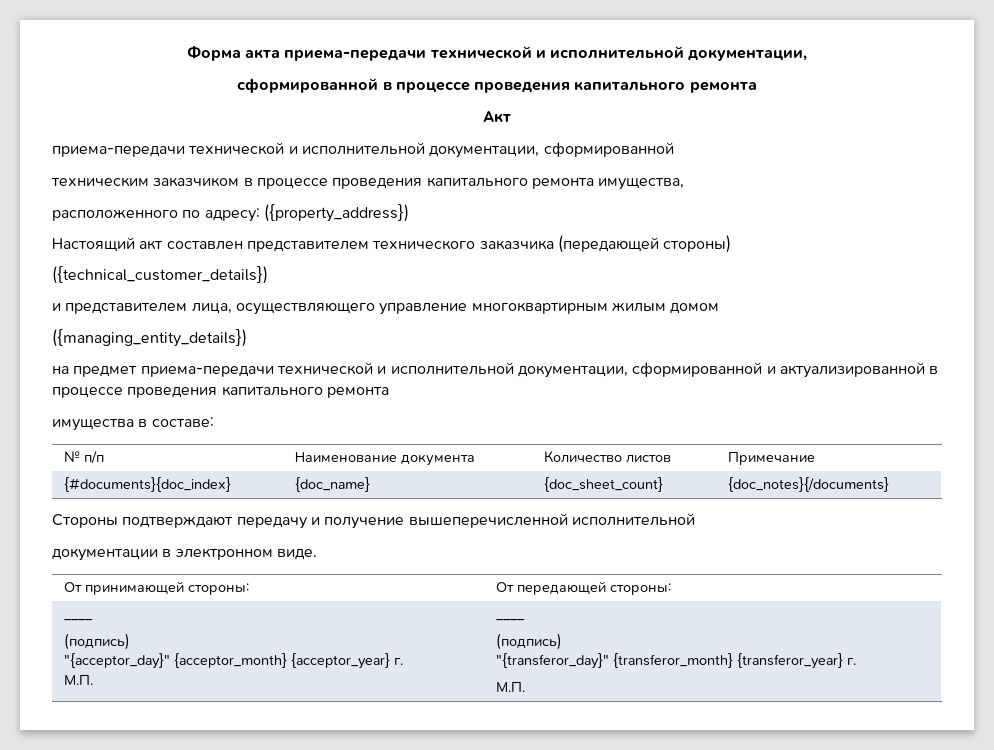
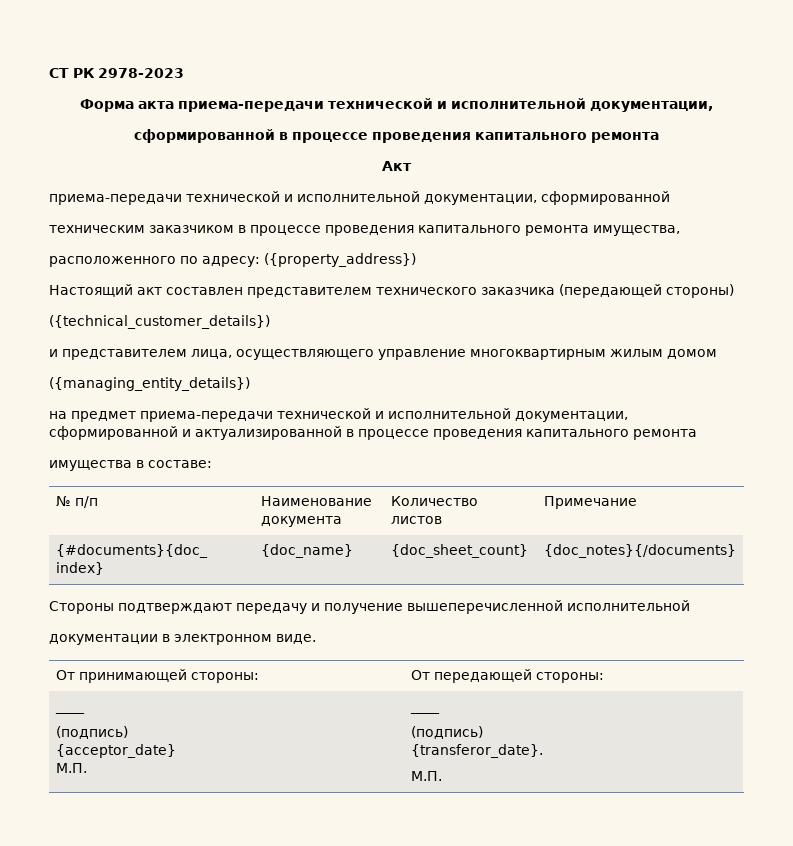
(186, 53) none -> [49,68,184,78] СТ РК 2978-2023 //
[63,653,403,669] "{acceptor_day}" {acceptor_month} {acceptor_year} г. -> [56,744,177,758] {acceptor_date}
[495,653,856,669] "{transferor_day}" {transferor_month} {transferor_year} г. -> [411,744,544,758] {transferor_date}.

